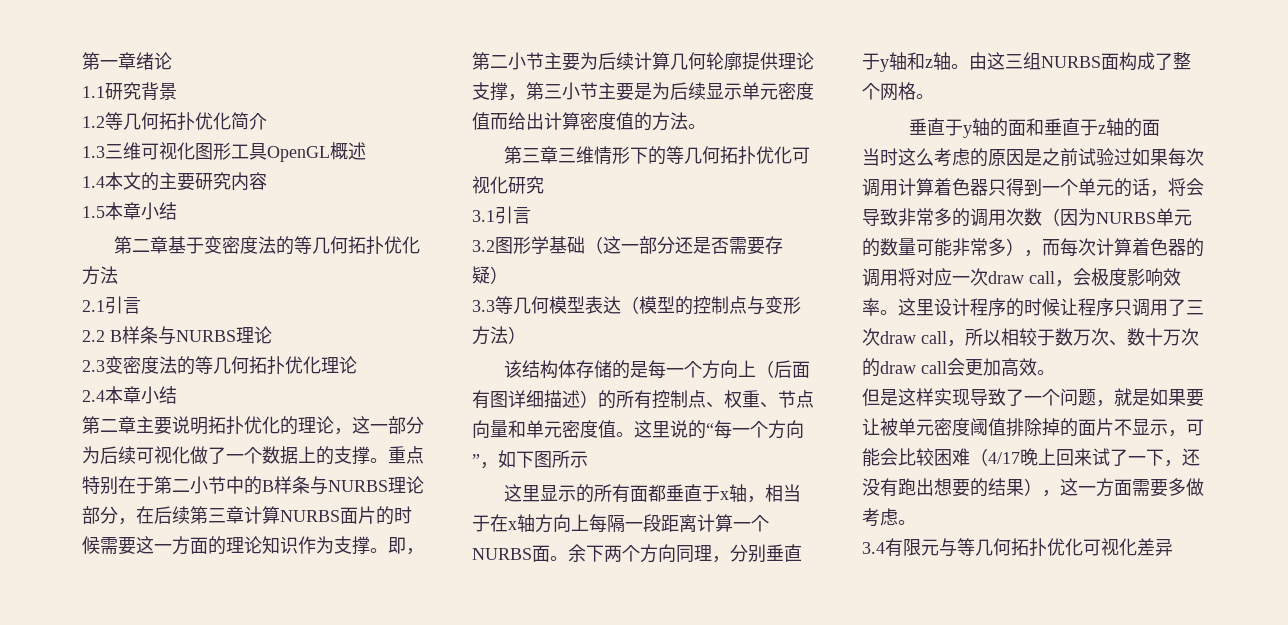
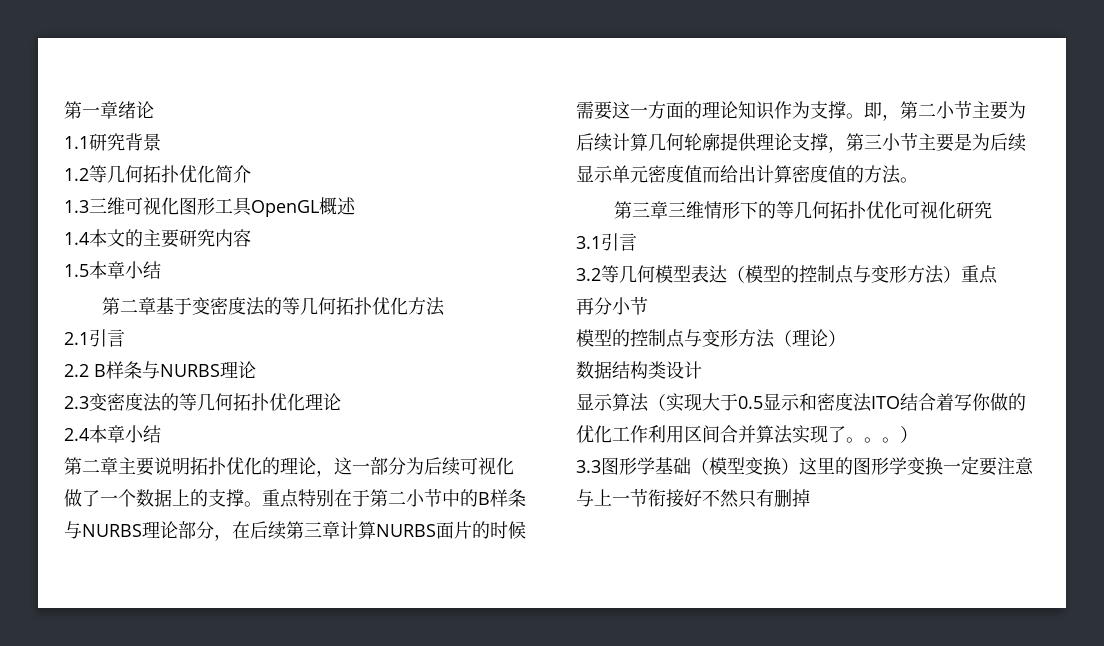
[495,236,783,255] [472,266,508,284] [472,300,495,312] 图形学基础（这一部分还是否需要存疑） // 3.3 -> (601, 274) none
[503,360,810,379] [472,390,814,409] [472,420,804,439] [472,450,588,469] [503,484,801,503] [472,514,769,533] [472,544,802,563] [862,52,1191,72] [862,82,934,101] [908,118,1160,138] [862,148,1204,167] [862,178,1204,197] [862,208,1192,227] [862,238,1204,257] [862,268,1181,287] [862,298,1204,317] [862,328,1199,347] [862,358,1055,377] [862,388,1204,407] [862,418,1204,437] [862,448,1200,467] [862,478,1204,497] [862,508,916,527] [862,538,1173,557] // 该结构体存储的是每一个方向上（后面有图详细描述）的所有控制点、权重、节点向量和单元密度值。这里说的“每一个方向”，如下图所示 // 这里显示的所有面都垂直于x轴，相当于在x轴方向上每隔一段距离计算一个NURBS面。余下两个方向同理，分别垂直于y轴和z轴。由这三组NURBS面构成了整个网格。 // 垂直于y轴的面和垂直于z轴的面 // 当时这么考虑的原因是之前试验过如果每次调用计算着色器只得到一个单元的话，将会导致非常多的调用次数（因为NURBS单元的数量可能非常多），而每次计算着色器的调用将对应一次draw call，会极度影响效率。这里设计程序的时候让程序只调用了三次draw call，所以相较于数万次、数十万次的draw call会更加高效。 // 但是这样实现导致了一个问题，就是如果要让被单元密度阈值排除掉的面片不显示，可能会比较困难（4/17晚上回来试了一下，还没有跑出想要的结果），这一方面需要多做考虑。 // 3.4有限元与等几何拓扑优化可视化差异 -> [961,265,998,284] [576,297,648,315] [576,329,846,348] [576,361,702,379] [576,393,1026,412] [576,425,918,444] [576,456,1034,476] [576,489,810,508] 重点 // 再分小节 // 模型的控制点与变形方法（理论） // 数据结构类设计 // 显示算法（实现大于0.5显示和密度法ITO结合着写你做的优化工作利用区间合并算法实现了。。。） // 3.3图形学基础（模型变换）这里的图形学变换一定要注意与上一节衔接好不然只有删掉

